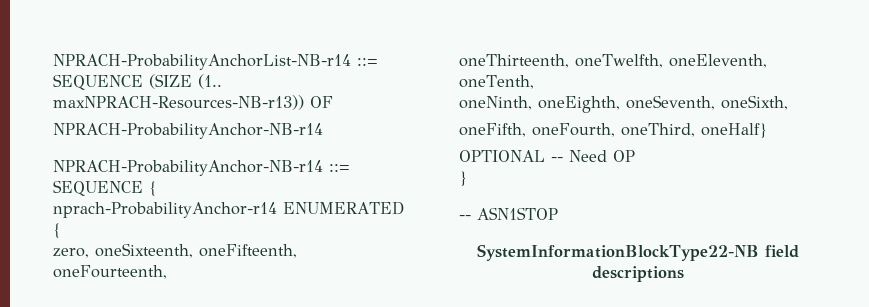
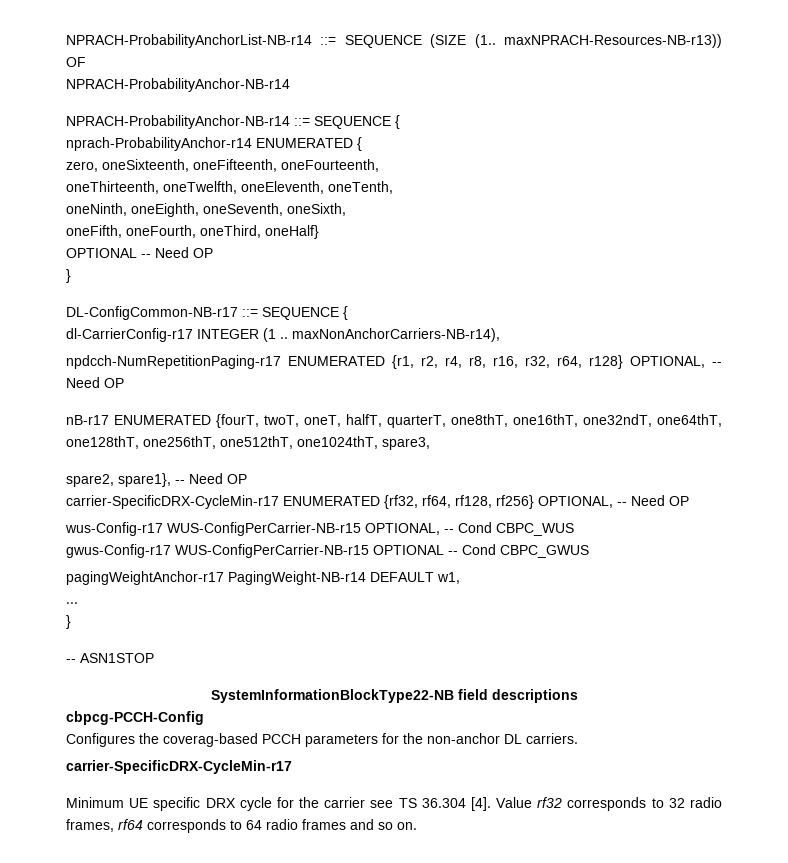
(467, 178) none -> [66,306,348,320] [66,328,500,342] [66,355,722,369] [66,377,124,388] [66,414,722,428] [66,436,430,450] [66,473,247,487] [66,495,689,509] [65,522,574,536] [66,544,589,558] [66,571,460,585] [66,602,78,604] [66,615,71,629] // DL-ConfigCommon-NB-r17 ::= SEQUENCE { // dl-CarrierConfig-r17 INTEGER (1 .. maxNonAnchorCarriers-NB-r14), // npdcch-NumRepetitionPaging-r17 ENUMERATED {r1, r2, r4, r8, r16, r32, r64, r128} OPTIONAL, -- Need OP // nB-r17 ENUMERATED {fourT, twoT, oneT, halfT, quarterT, one8thT, one16thT, one32ndT, one64thT, one128thT, one256thT, one512thT, one1024thT, spare3, // spare2, spare1}, -- Need OP // carrier-SpecificDRX-CycleMin-r17 ENUMERATED {rf32, rf64, rf128, rf256} OPTIONAL, -- Need OP // wus-Config-r17 WUS-ConfigPerCarrier-NB-r15 OPTIONAL, -- Cond CBPC_WUS // gwus-Config-r17 WUS-ConfigPerCarrier-NB-r15 OPTIONAL -- Cond CBPC_GWUS // pagingWeightAnchor-r17 PagingWeight-NB-r14 DEFAULT w1, // ... // }
(684, 274) none -> [66,711,204,725] [66,733,578,747] [66,760,292,774] [66,797,722,811] [66,819,417,833] // cbpcg-PCCH-Config // Configures the coverag-based PCCH parameters for the non-anchor DL carriers. // carrier-SpecificDRX-CycleMin-r17 // Minimum UE specific DRX cycle for the carrier see TS 36.304 [4]. Value rf32 corresponds to 32 radio frames, rf64 corresponds to 64 radio frames and so on.

